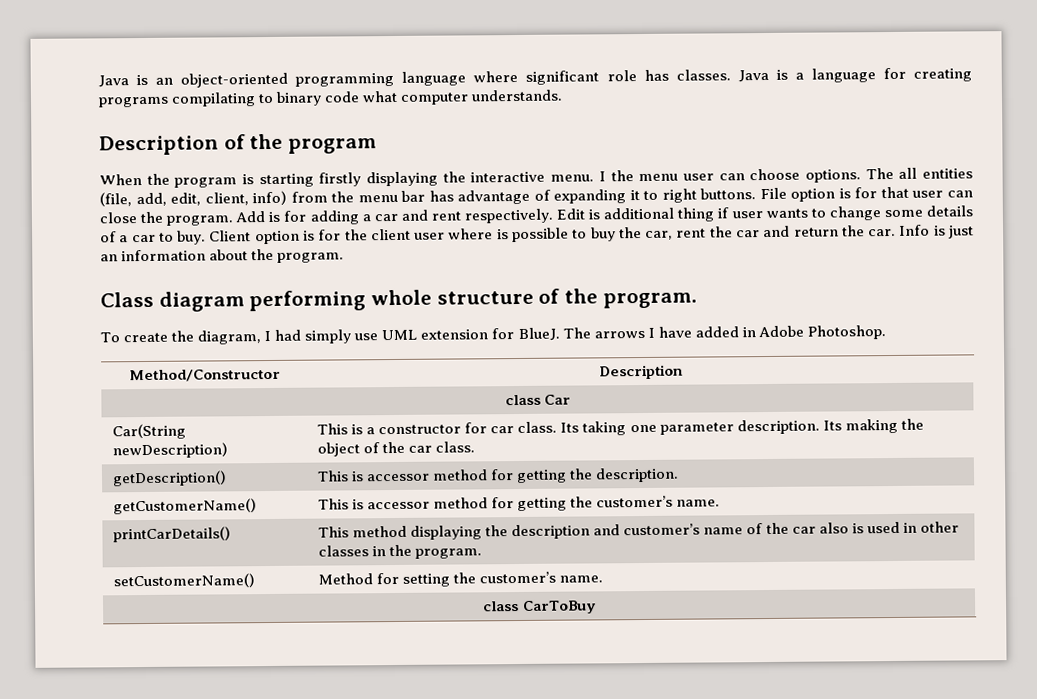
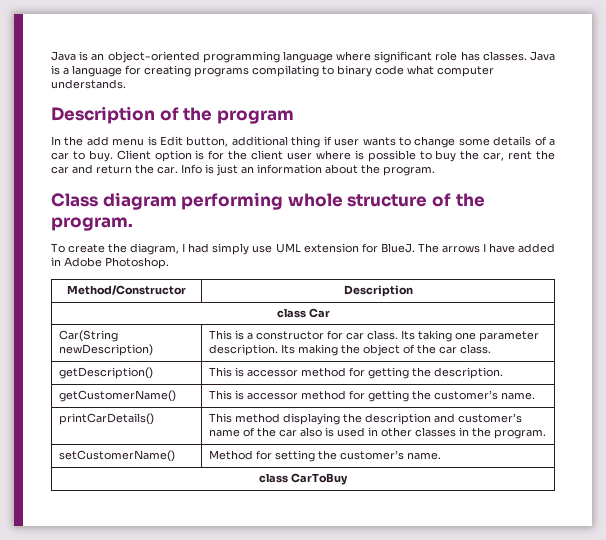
[99,167,974,188] [99,186,973,207] [99,208,601,226] When the program is starting firstly displaying the interactive menu. I the menu user can choose options. The all entities (file, add, edit, client, info) from the menu bar has advantage of expanding it to right buttons. File option is for that user can close the program. Add is for adding a car and rent respectively. Edit is -> [51,136,229,147] In the add menu is Edit button,

